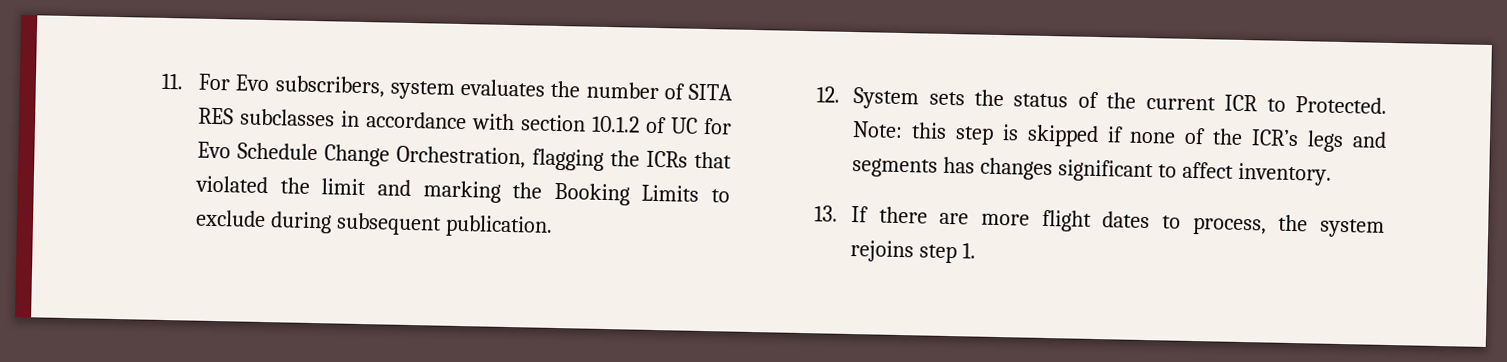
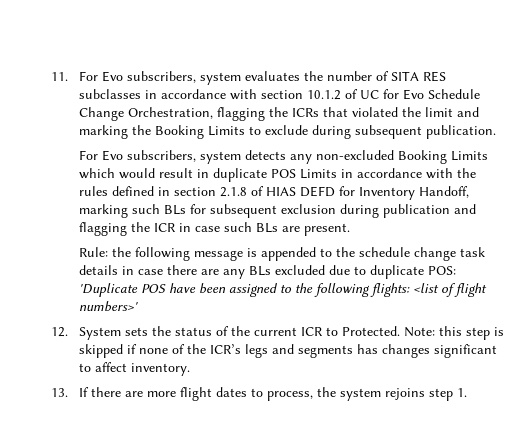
(553, 226) none -> [78,150,488,164] [78,168,476,182] [78,186,469,200] [78,204,476,218] [78,222,350,236] [78,247,485,261] [78,265,456,279] [78,283,487,297] [78,301,138,312] // For Evo subscribers, system detects any non-excluded Booking Limits which would result in duplicate POS Limits in accordance with the rules defined in section 2.1.8 of HIAS DEFD for Inventory Handoff, marking such BLs for subsequent exclusion during publication and flagging the ICR in case such BLs are present. // Rule: the following message is appended to the schedule change task details in case there are any BLs excluded due to duplicate POS: 'Duplicate POS have been assigned to the following flights: <list of flight numbers>'

